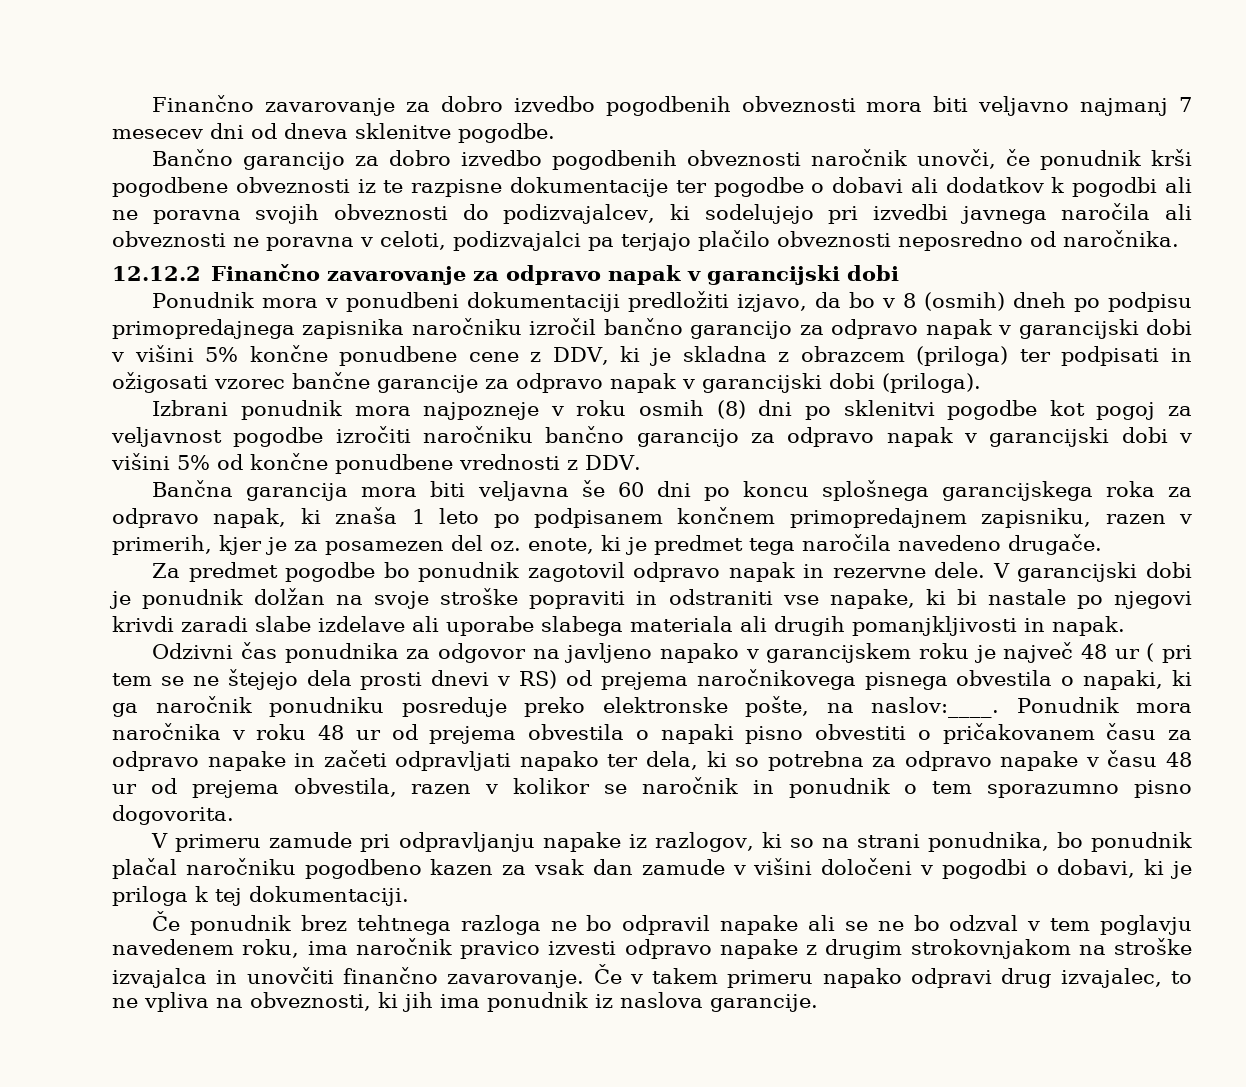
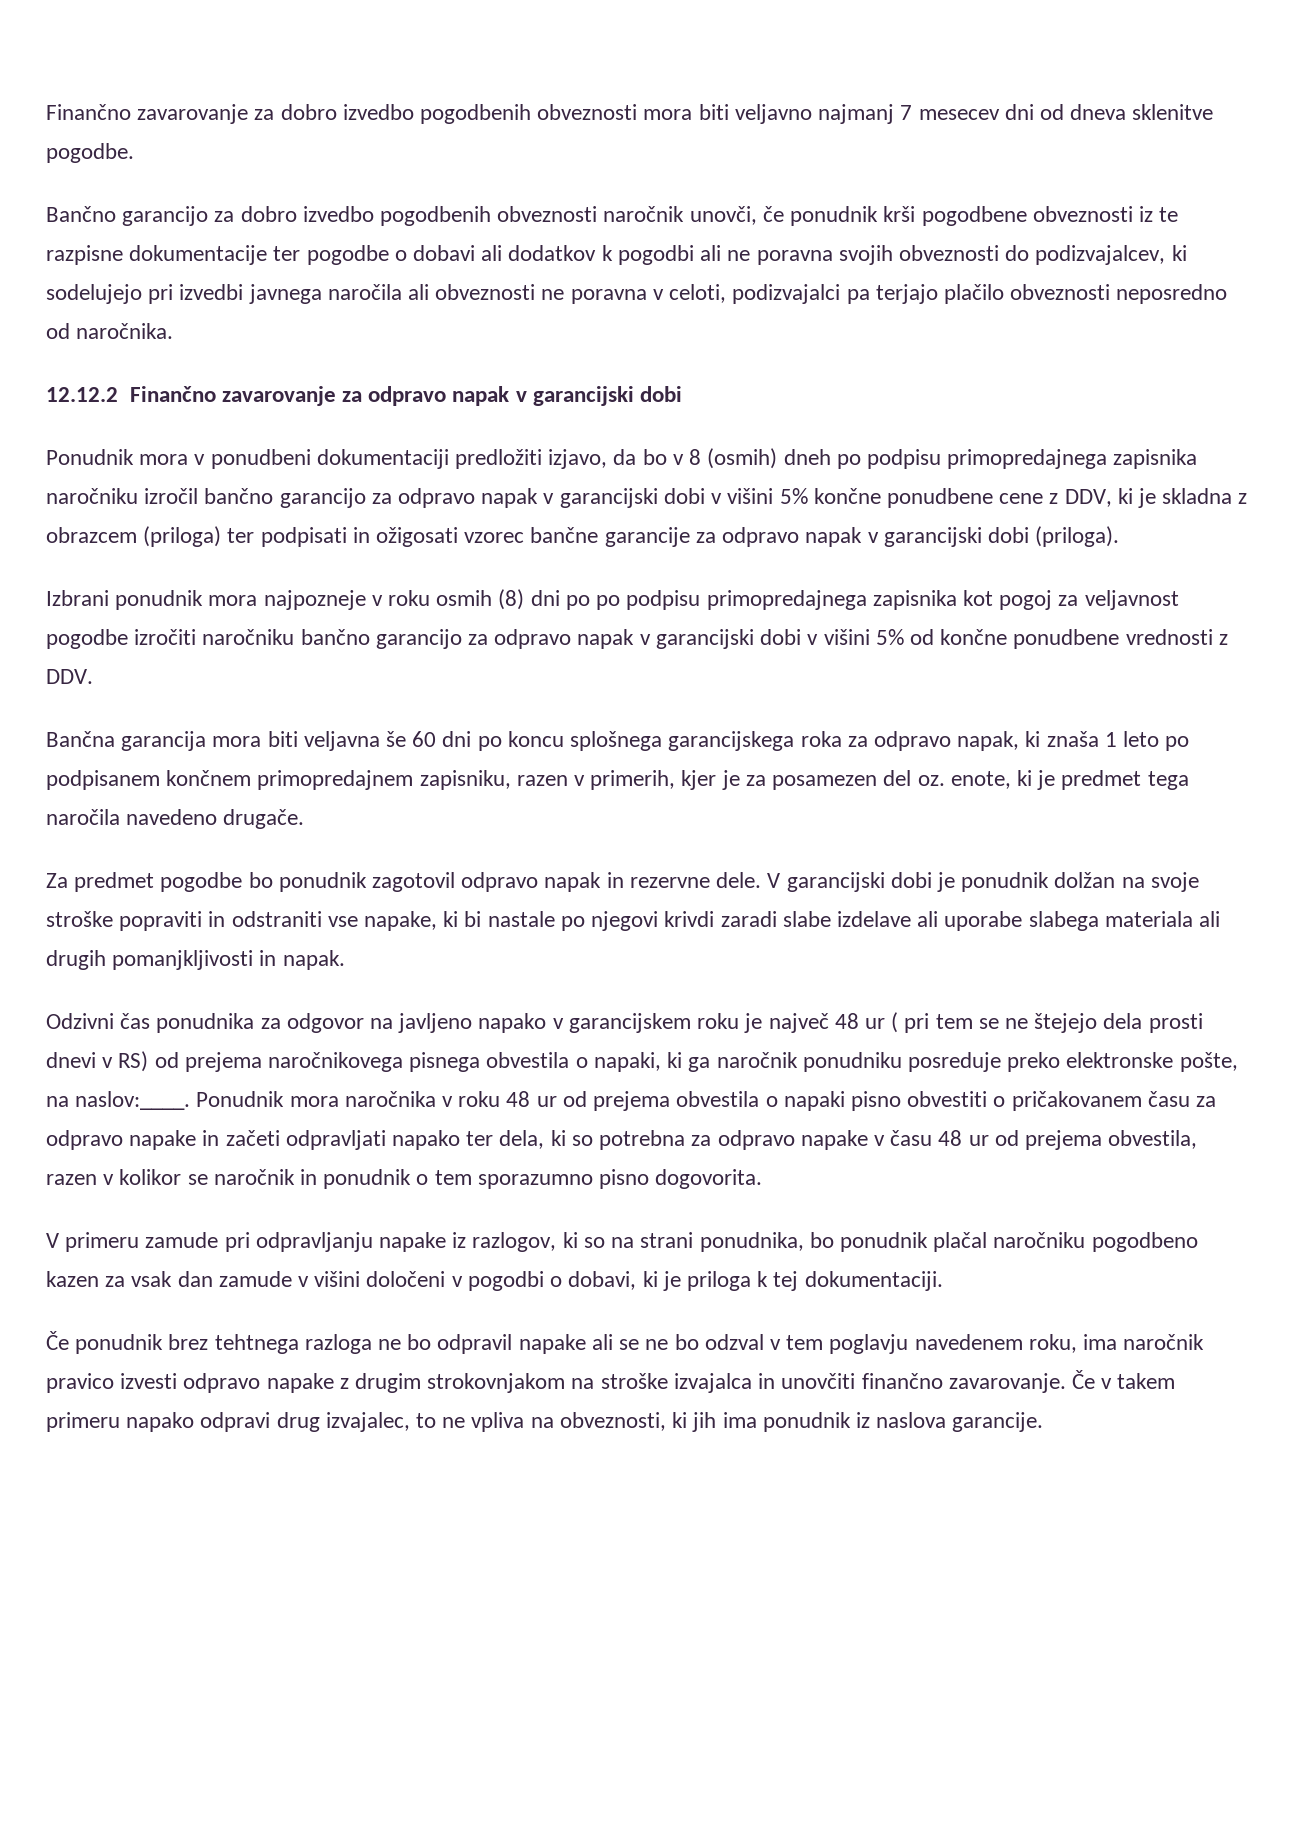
[843,400,1038,420] sklenitvi pogodbe -> [596,590,957,610] po podpisu primopredajnega zapisnika

